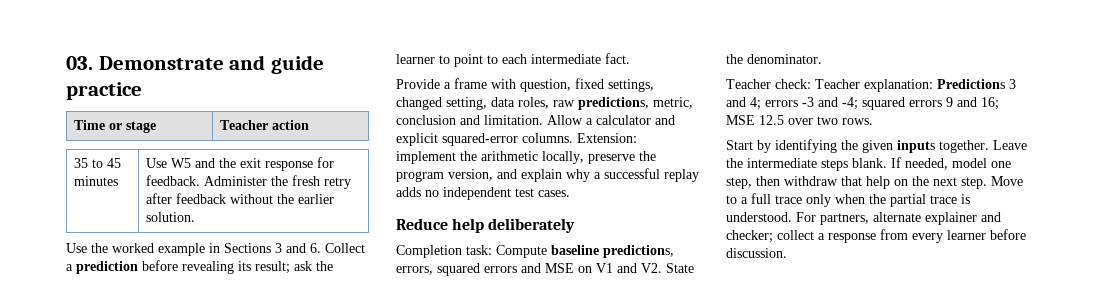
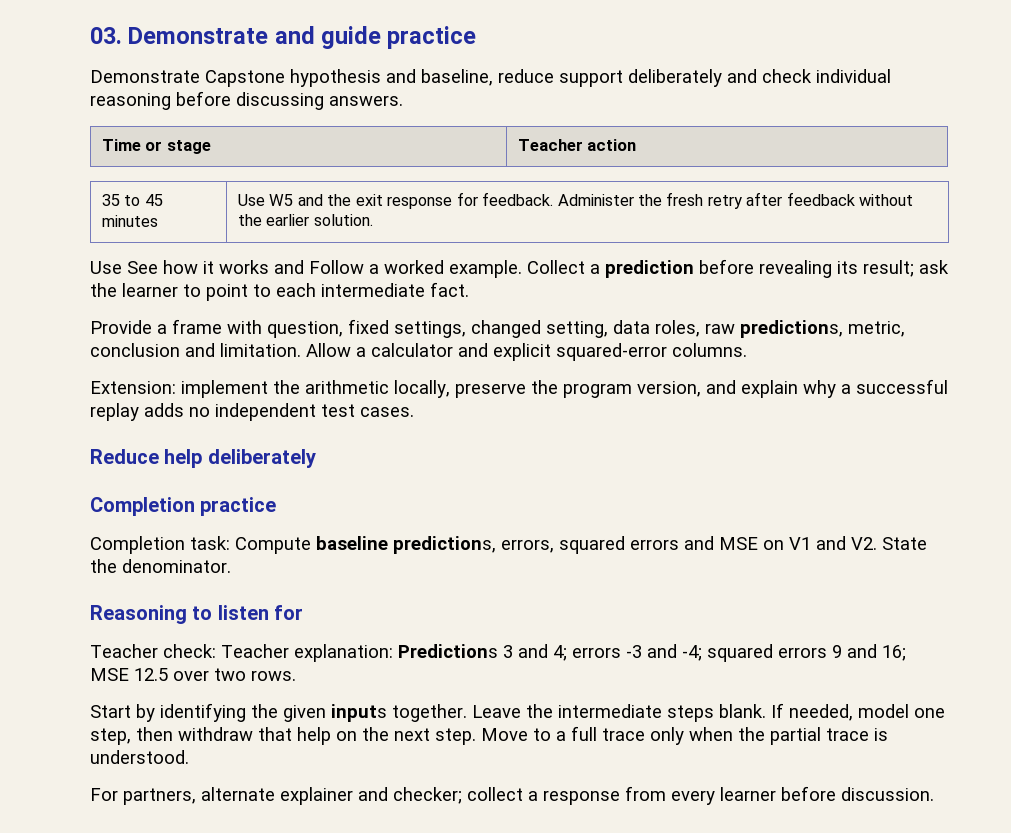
(142, 91) none -> [90,69,891,87] [90,91,403,110] // Demonstrate Capstone hypothesis and baseline, reduce support deliberately and check individual reasoning before discussing answers.
[91,243,321,256] the worked example in Sections 3 and 6. -> [127,260,522,278] See how it works and Follow a worked example.
(573, 138) none -> (747, 350) //
(576, 225) none -> [90,497,277,516] // Completion practice
(822, 59) none -> [90,605,304,624] // Reasoning to listen for
(792, 217) none -> (189, 757) //

